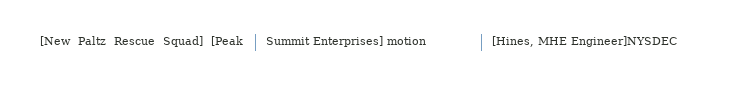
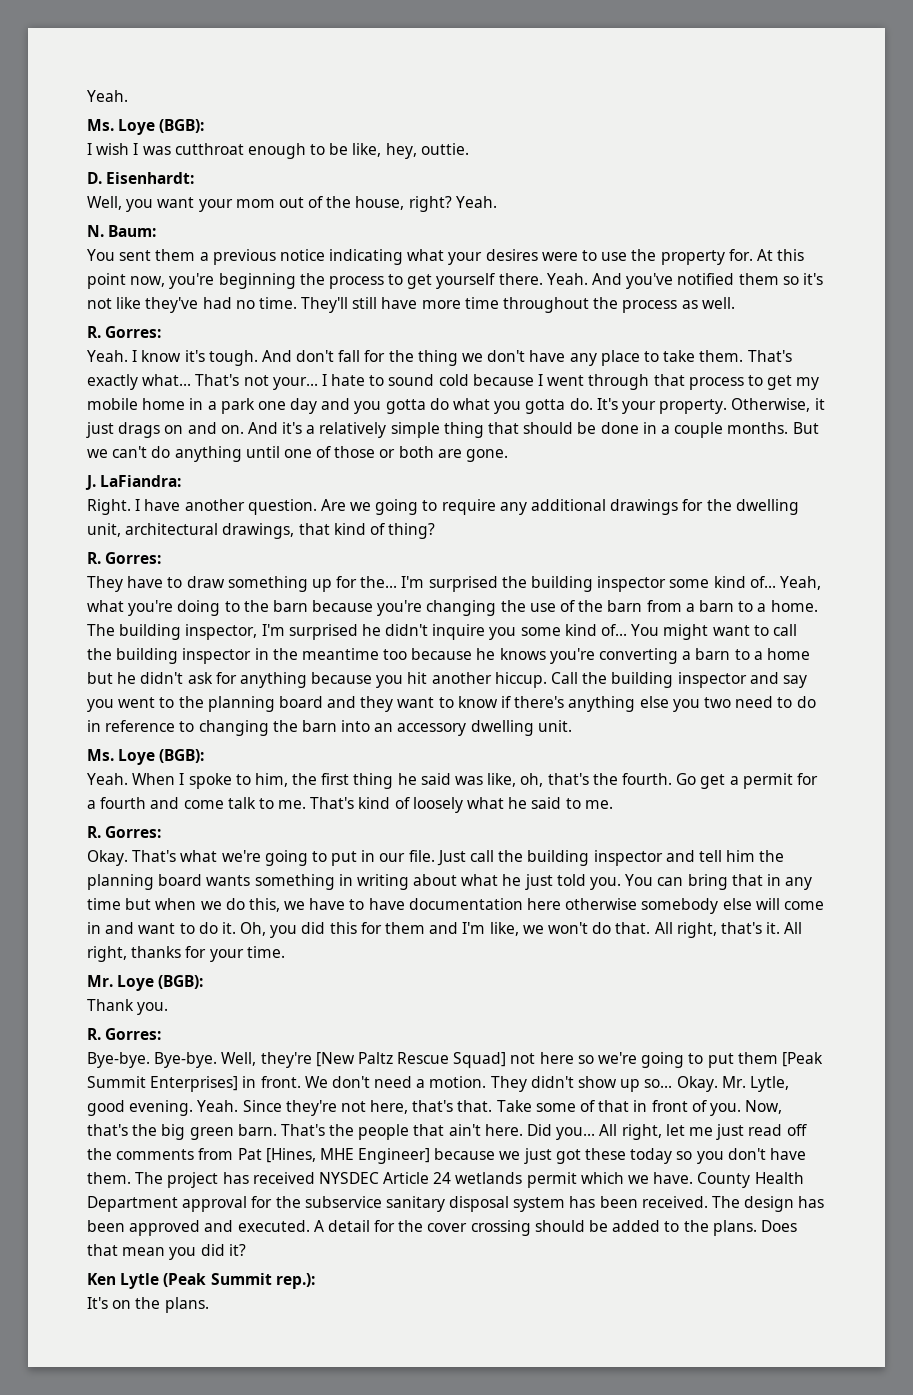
[40,36,677,47] [New Paltz Rescue Squad] [Peak Summit Enterprises] motion [Hines, MHE Engineer]NYSDEC -> [87,90,128,102] [87,119,205,135] [87,143,469,159] [87,172,195,184] [87,196,497,212] [87,225,157,237] [87,249,805,265] [87,273,823,289] [87,297,735,313] [87,326,162,338] [87,350,792,366] [87,374,820,390] [87,398,825,414] [86,422,819,438] [87,446,509,462] [85,475,182,490] [87,499,799,515] [87,523,436,539] [87,552,162,564] [87,576,821,592] [87,600,818,616] [87,624,797,640] [87,648,810,664] [87,672,807,688] [87,696,816,712] [87,720,572,736] [87,749,205,765] [87,773,818,789] [87,797,613,813] [87,826,162,838] [87,850,785,866] [87,874,813,890] [87,898,824,914] [87,922,803,938] [87,946,285,962] [87,975,204,991] [87,999,169,1015] [87,1028,162,1040] [87,1052,823,1068] [87,1076,789,1092] [87,1100,783,1116] [87,1124,807,1140] [87,1148,806,1164] [87,1172,804,1188] [87,1196,825,1212] [87,1220,797,1236] [87,1244,246,1260] [87,1273,315,1289] [87,1297,209,1313] Yeah. // Ms. Loye (BGB): // I wish I was cutthroat enough to be like, hey, outtie. // D. Eisenhardt: // Well, you want your mom out of the house, right? Yeah. // N. Baum: // You sent them a previous notice indicating what your desires were to use the property for. At this point now, you're beginning the process to get yourself there. Yeah. And you've notified them so it's not like they've had no time. They'll still have more time throughout the process as well. // R. Gorres: // Yeah. I know it's tough. And don't fall for the thing we don't have any place to take them. That's exactly what... That's not your... I hate to sound cold because I went through that process to get my mobile home in a park one day and you gotta do what you gotta do. It's your property. Otherwise, it just drags on and on. And it's a relatively simple thing that should be done in a couple months. But we can't do anything until one of those or both are gone. // J. LaFiandra: // Right. I have another question. Are we going to require any additional drawings for the dwelling unit, architectural drawings, that kind of thing? // R. Gorres: // They have to draw something up for the... I'm surprised the building inspector some kind of... Yeah, what you're doing to the barn because you're changing the use of the barn from a barn to a home. The building inspector, I'm surprised he didn't inquire you some kind of... You might want to call the building inspector in the meantime too because he knows you're converting a barn to a home but he didn't ask for anything because you hit another hiccup. Call the building inspector and say you went to the planning board and they want to know if there's anything else you two need to do in reference to changing the barn into an accessory dwelling unit. // Ms. Loye (BGB): // Yeah. When I spoke to him, the first thing he said was like, oh, that's the fourth. Go get a permit for a fourth and come talk to me. That's kind of loosely what he said to me. // R. Gorres: // Okay. That's what we're going to put in our file. Just call the building inspector and tell him the planning board wants something in writing about what he just told you. You can bring that in any time but when we do this, we have to have documentation here otherwise somebody else will come in and want to do it. Oh, you did this for them and I'm like, we won't do that. All right, that's it. All right, thanks for your time. // Mr. Loye (BGB): // Thank you. // R. Gorres: // Bye-bye. Bye-bye. Well, they're [New Paltz Rescue Squad] not here so we're going to put them [Peak Summit Enterprises] in front. We don't need a motion. They didn't show up so... Okay. Mr. Lytle, good evening. Yeah. Since they're not here, that's that. Take some of that in front of you. Now, that's the big green barn. That's the people that ain't here. Did you... All right, let me just read off the comments from Pat [Hines, MHE Engineer] because we just got these today so you don't have them. The project has received NYSDEC Article 24 wetlands permit which we have. County Health Department approval for the subservice sanitary disposal system has been received. The design has been approved and executed. A detail for the cover crossing should be added to the plans. Does that mean you did it? // Ken Lytle (Peak Summit rep.): // It's on the plans.

